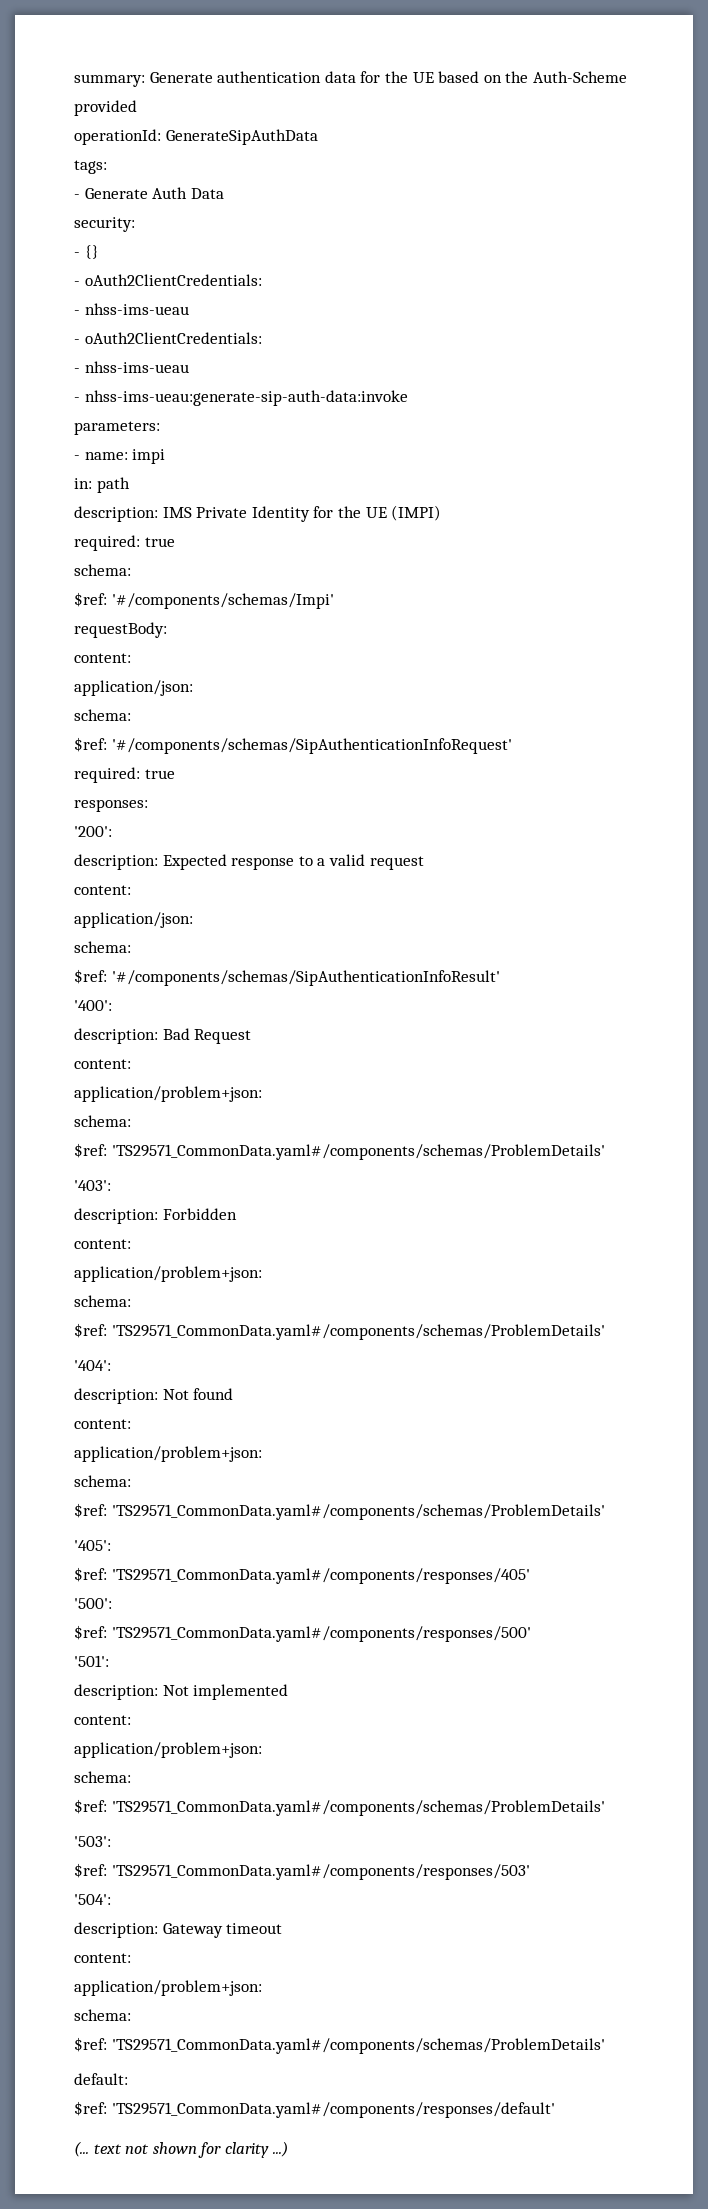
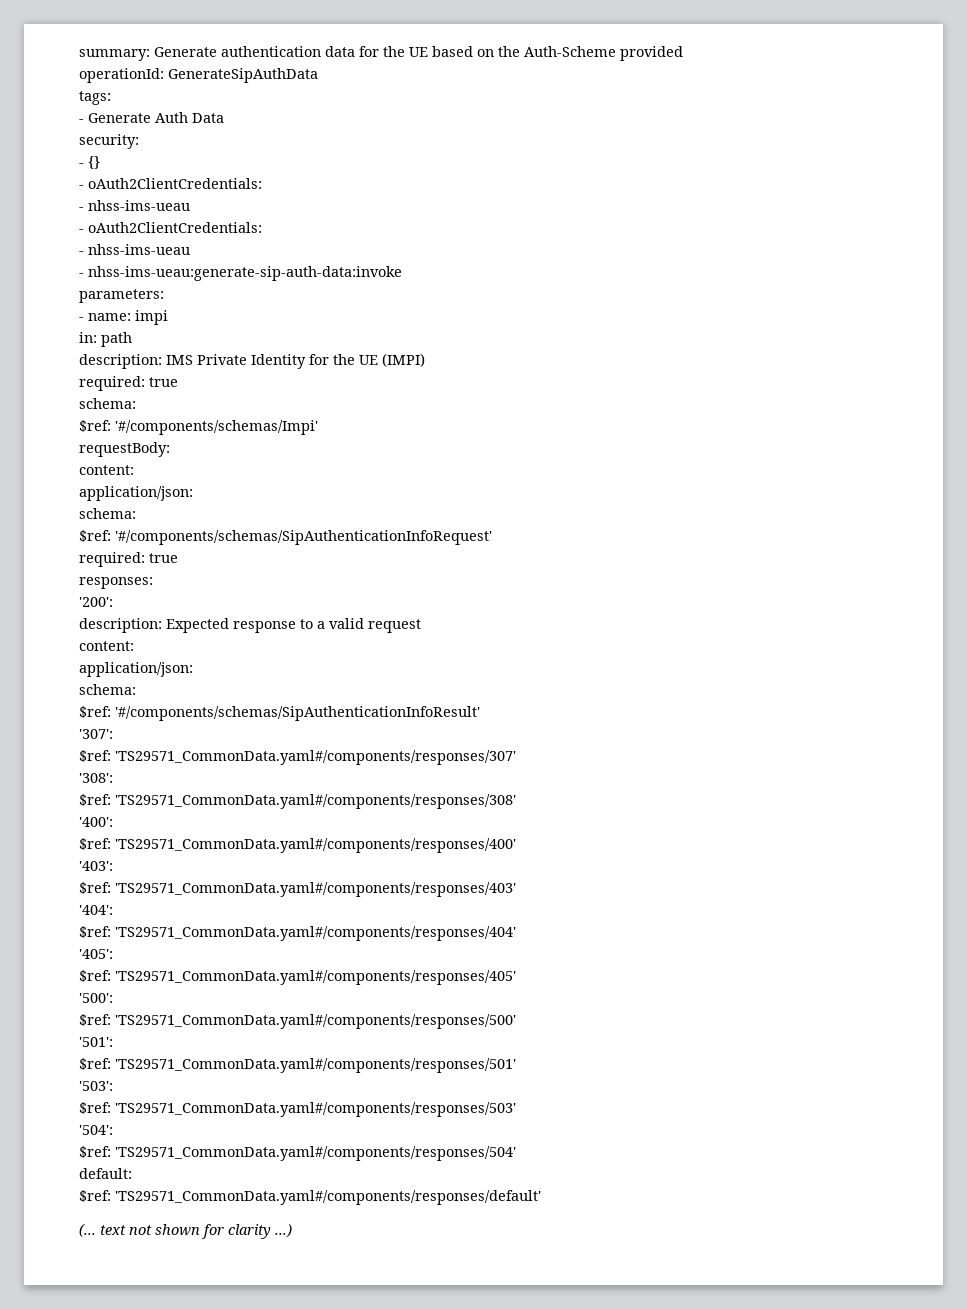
[74,1000,112,1011] [74,1028,252,1044] [74,1059,131,1069] [74,1086,262,1102] [74,1115,131,1127] [74,1143,605,1160] '400': // description: Bad Request // content: // application/problem+json: // schema: // $ref: 'TS29571_CommonData.yaml#/components/schemas/ProblemDetails' -> [79,729,113,739] [79,750,516,765] [79,773,113,783] [79,794,516,809] [79,817,113,827] [79,838,516,853] '307': // $ref: 'TS29571_CommonData.yaml#/components/responses/307' // '308': // $ref: 'TS29571_CommonData.yaml#/components/responses/308' // '400': // $ref: 'TS29571_CommonData.yaml#/components/responses/400'
[74,1208,237,1224] [74,1239,131,1249] [74,1266,262,1282] [74,1295,131,1307] [74,1323,605,1340] // description: Forbidden // content: // application/problem+json: // schema: // $ref: 'TS29571_CommonData.yaml#/components/schemas/ProblemDetails' -> [79,882,516,897] // $ref: 'TS29571_CommonData.yaml#/components/responses/403'
[74,1388,234,1404] [74,1419,131,1429] [74,1446,262,1462] [74,1475,131,1487] [74,1503,605,1520] // description: Not found // content: // application/problem+json: // schema: // $ref: 'TS29571_CommonData.yaml#/components/schemas/ProblemDetails' -> [79,926,516,941] // $ref: 'TS29571_CommonData.yaml#/components/responses/404'
[74,1684,289,1700] [74,1715,131,1725] [74,1742,262,1758] [74,1771,131,1783] [74,1799,605,1816] // description: Not implemented // content: // application/problem+json: // schema: // $ref: 'TS29571_CommonData.yaml#/components/schemas/ProblemDetails' -> [79,1058,516,1073] // $ref: 'TS29571_CommonData.yaml#/components/responses/501'
[74,1922,283,1938] [74,1953,131,1963] [74,1980,262,1996] [74,2009,131,2021] [74,2037,605,2054] // description: Gateway timeout // content: // application/problem+json: // schema: // $ref: 'TS29571_CommonData.yaml#/components/schemas/ProblemDetails' -> [79,1146,516,1161] // $ref: 'TS29571_CommonData.yaml#/components/responses/504'

